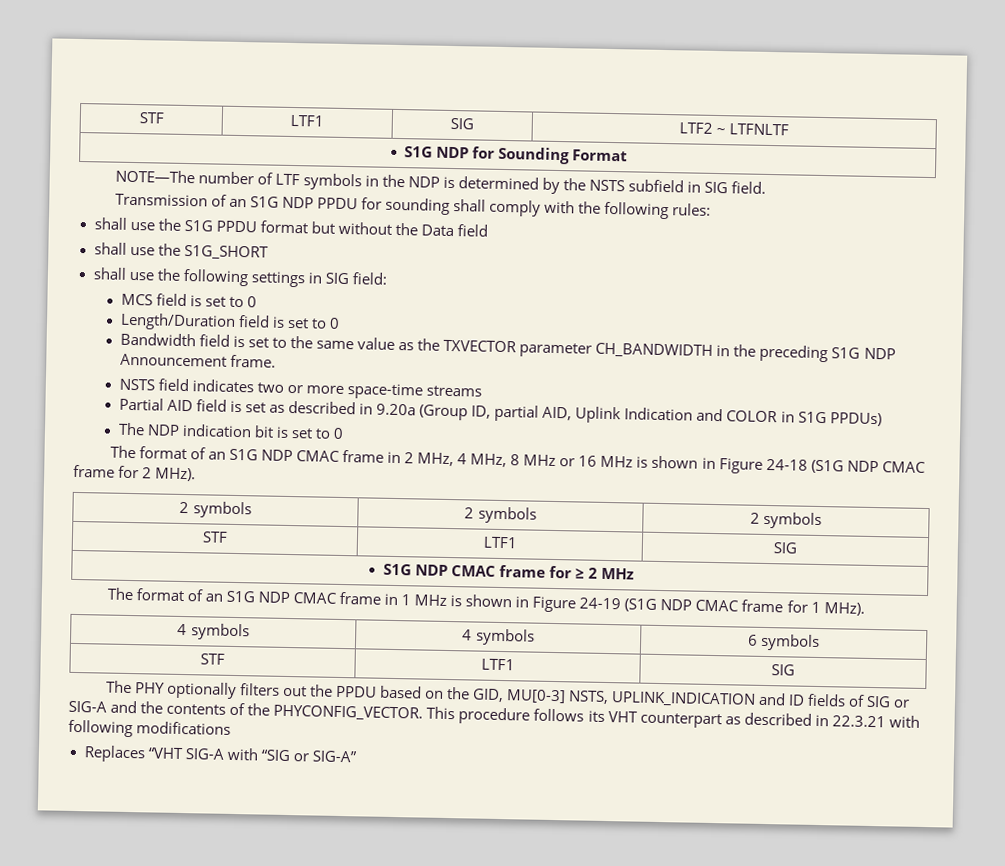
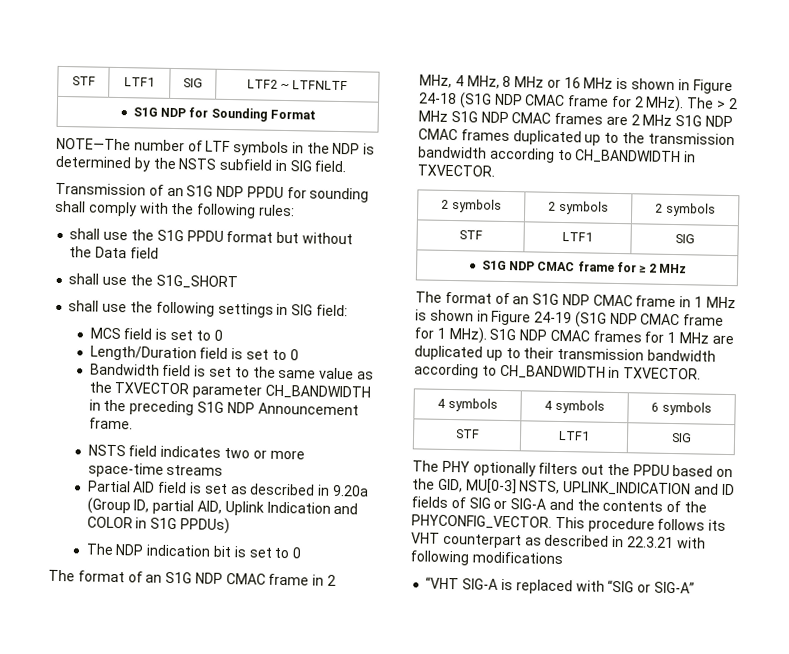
(197, 474) none -> [686,97,738,110] [418,110,734,128] [418,128,735,146] [418,146,697,165] [417,164,495,177] The > 2 MHz S1G NDP CMAC frames are 2 MHz S1G NDP CMAC frames duplicated up to the transmission bandwidth according to CH_BANDWIDTH in TXVECTOR.
(865, 609) none -> [489,328,734,345] [414,345,716,362] [414,363,702,380] S1G NDP CMAC frames for 1 MHz are duplicated up to their transmission bandwidth according to CH_BANDWIDTH in TXVECTOR.
[83,745,146,763] Replaces -> (563, 558) none
(224, 754) none -> [500,578,573,595] is replaced

